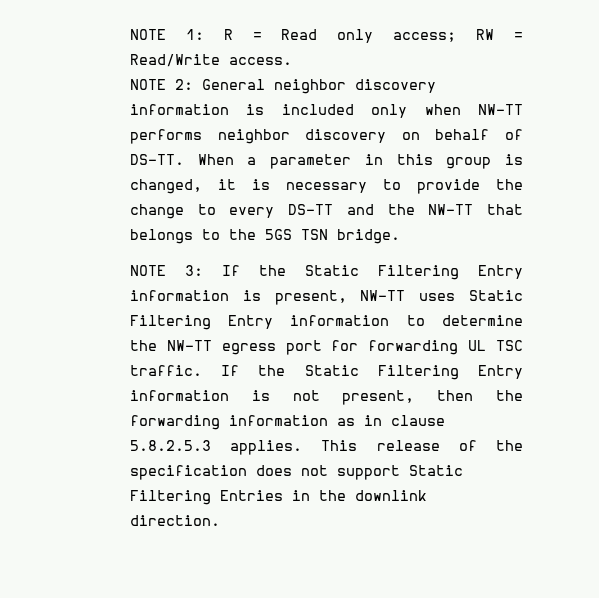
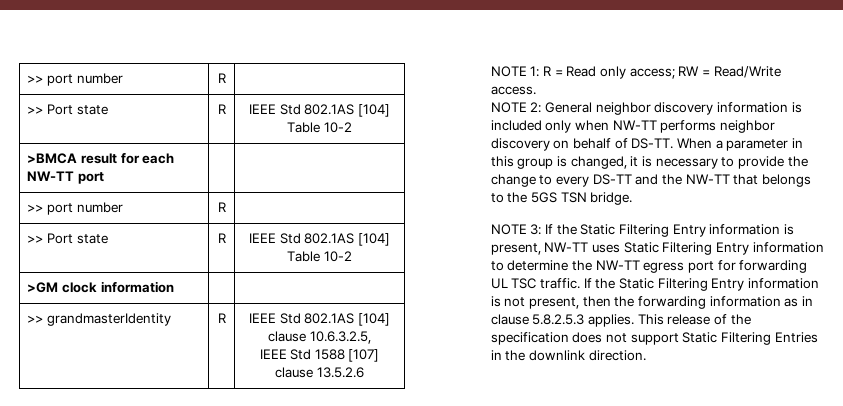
(129, 34) none -> [27,73,123,86] [217,73,226,83] [27,104,108,115] [217,104,226,114] [249,104,390,117] [287,122,352,133] [27,153,175,164] [27,171,105,184] [27,202,123,215] [217,202,226,212] [27,233,108,244] [217,233,226,243] [249,233,390,246] [287,251,352,262] [27,281,174,293] [27,313,172,326] [217,313,226,323] [249,313,390,326] [268,331,371,344] [259,349,380,362] [275,367,364,378] >> port number | R | // >> Port state | R | IEEE Std 802.1AS [104] Table 10-2 // >BMCA result for each NW-TT port | | // >> port number | R | // >> Port state | R | IEEE Std 802.1AS [104] Table 10-2 // >GM clock information | | // >> grandmasterIdentity | R | IEEE Std 802.1AS [104] clause 10.6.3.2.5, // IEEE Std 1588 [107] clause 13.5.2.6 //

